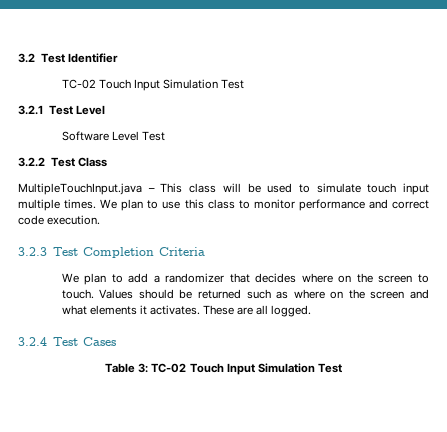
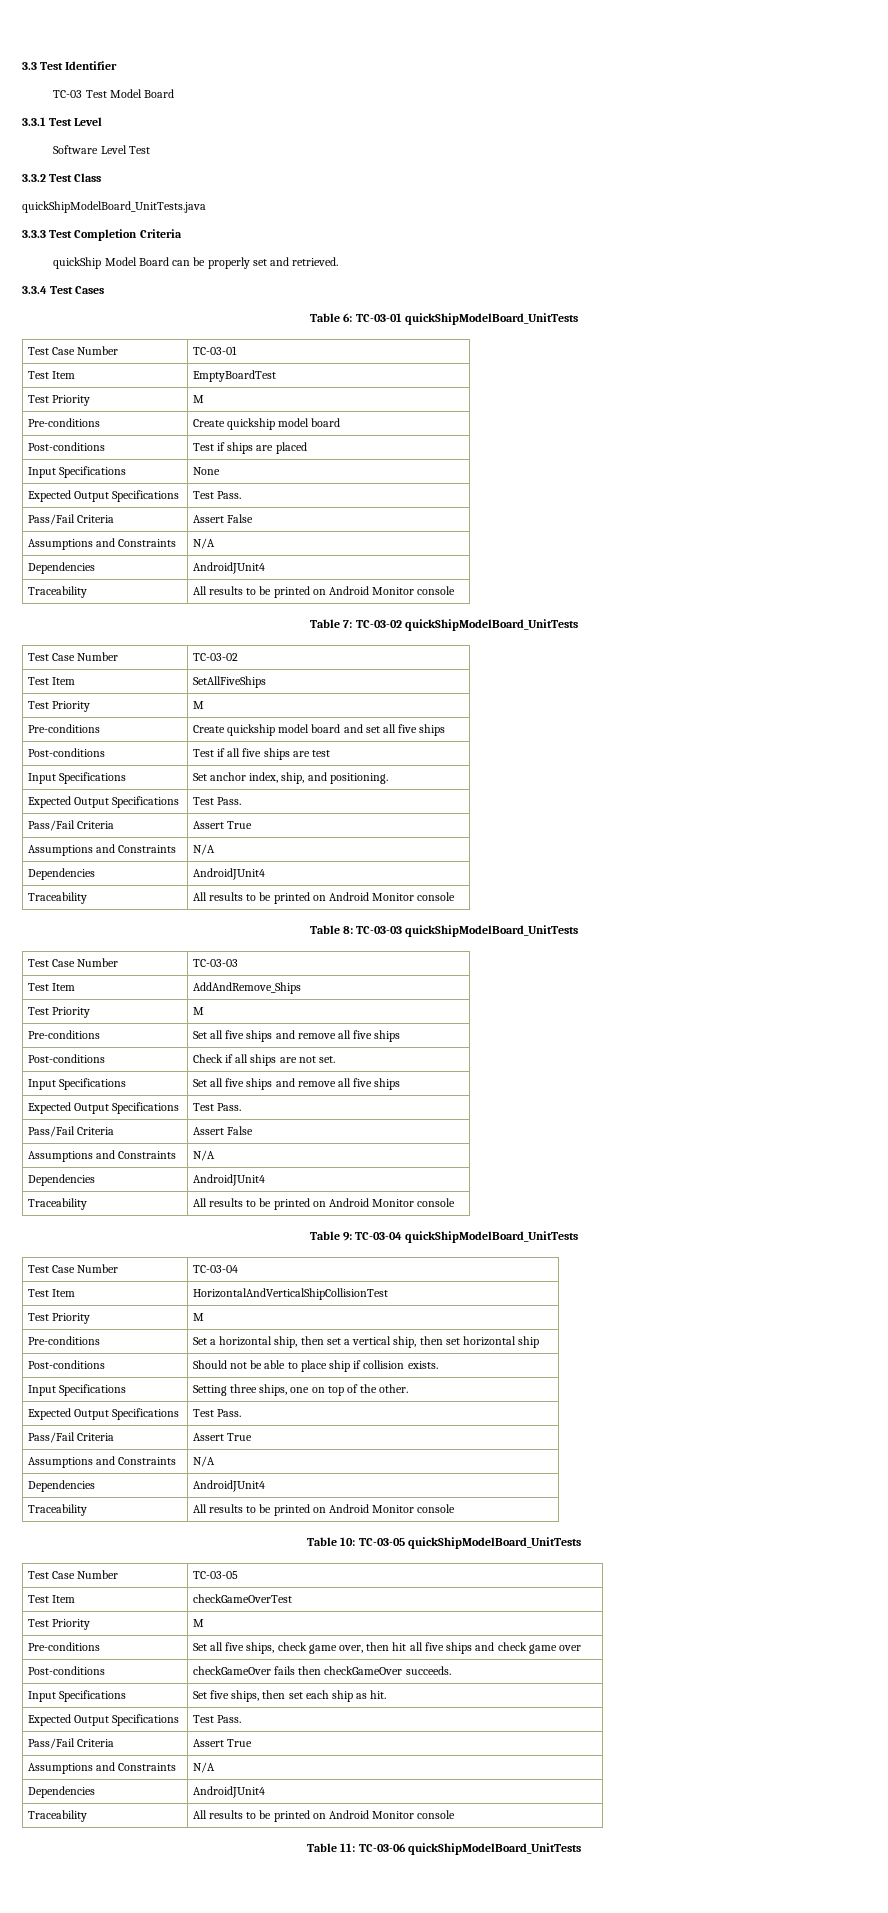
[18,53,35,63] 3.2 -> [22,62,37,70] 3.3
[61,79,245,91] [18,105,43,115] TC-02 Touch Input Simulation Test // 3.2.1 -> [53,89,175,98] [22,117,46,126] TC-03 Test Model Board // 3.3.1
[18,157,45,167] 3.2.2 -> [22,174,46,182] 3.3.2
[18,183,429,195] [18,199,429,211] [18,215,101,225] [18,247,205,258] [61,273,430,285] [61,289,430,299] [61,305,312,317] [18,337,116,346] [105,363,342,375] MultipleTouchInput.java – This class will be used to simulate touch input multiple times. We plan to use this class to monitor performance and correct code execution. // 3.2.3 Test Completion Criteria // We plan to add a randomizer that decides where on the screen to touch. Values should be returned such as where on the screen and what elements it activates. These are all logged. // 3.2.4 Test Cases // Table 3: TC-02 Touch Input Simulation Test -> [22,201,206,213] [22,229,182,241] [53,257,339,269] [22,286,105,294] [310,313,578,325] [27,346,119,355] [192,346,237,355] [27,371,75,379] [192,370,276,382] [27,395,90,406] [192,395,204,403] [27,418,100,427] [192,418,341,430] [27,442,105,451] [192,442,307,454] [27,466,126,478] [192,467,220,475] [27,490,180,502] [192,491,241,499] [27,514,114,525] [192,514,253,523] [27,538,177,550] [192,538,215,549] [27,562,95,574] [192,562,265,574] [27,586,87,598] [192,586,456,598] [310,619,578,631] [27,652,119,661] [192,653,238,661] [27,677,75,685] [192,676,266,688] [27,701,90,712] [192,701,204,709] [27,724,100,733] [192,724,446,736] [27,748,105,757] [192,748,330,760] [27,772,126,784] [192,772,388,784] [27,796,180,808] [192,797,241,805] [27,820,114,831] [192,821,252,829] [27,844,177,856] [192,844,215,855] [27,868,95,880] [192,868,265,880] [27,892,87,904] [192,892,456,904] [309,925,579,937] [27,958,119,967] [192,959,238,967] [27,983,75,991] [192,982,301,994] [27,1007,90,1018] [192,1007,204,1015] [27,1030,100,1039] [192,1030,401,1042] [27,1054,105,1063] [192,1054,335,1066] [27,1078,126,1090] [192,1078,401,1090] [27,1102,180,1114] [192,1103,241,1111] [27,1126,114,1137] [192,1126,253,1135] [27,1150,177,1162] [192,1150,215,1161] [27,1174,95,1186] [192,1174,265,1186] [27,1198,87,1210] [192,1198,456,1210] [309,1231,579,1243] [27,1264,119,1273] [192,1265,238,1273] [27,1289,75,1297] [192,1288,388,1300] [27,1313,90,1324] [192,1313,204,1321] [27,1336,100,1345] [192,1336,540,1348] [27,1360,105,1369] [192,1360,438,1372] [27,1384,126,1396] [192,1384,409,1396] [27,1408,180,1420] [192,1409,241,1417] [27,1432,114,1443] [192,1433,252,1441] [27,1456,177,1468] [192,1456,215,1467] [27,1480,95,1492] [192,1480,265,1492] [27,1504,87,1516] [192,1504,456,1516] [307,1537,581,1549] [27,1570,119,1579] [192,1571,238,1579] [27,1595,75,1603] [192,1594,292,1603] [27,1619,90,1630] [192,1619,204,1627] [27,1642,100,1651] [192,1642,582,1654] [27,1666,105,1675] [192,1666,451,1675] [27,1690,126,1702] [192,1690,387,1702] [27,1714,180,1726] [192,1715,241,1723] [27,1738,114,1749] [192,1739,252,1747] [27,1762,177,1774] [192,1762,215,1773] [27,1786,95,1798] [192,1786,265,1798] [27,1810,87,1822] [192,1810,456,1822] [307,1843,581,1855] quickShipModelBoard_UnitTests.java // 3.3.3 Test Completion Criteria // quickShip Model Board can be properly set and retrieved. // 3.3.4 Test Cases // Table 6: TC-03-01 quickShipModelBoard_UnitTests // Test Case Number | TC-03-01 // Test Item | EmptyBoardTest // Test Priority | M // Pre-conditions | Create quickship model board // Post-conditions | Test if ships are placed // Input Specifications | None // Expected Output Specifications | Test Pass. // Pass/Fail Criteria | Assert False // Assumptions and Constraints | N/A // Dependencies | AndroidJUnit4 // Traceability | All results to be printed on Android Monitor console // Table 7: TC-03-02 quickShipModelBoard_UnitTests // Test Case Number | TC-03-02 // Test Item | SetAllFiveShips // Test Priority | M // Pre-conditions | Create quickship model board and set all five ships // Post-conditions | Test if all five ships are test // Input Specifications | Set anchor index, ship, and positioning. // Expected Output Specifications | Test Pass. // Pass/Fail Criteria | Assert True // Assumptions and Constraints | N/A // Dependencies | AndroidJUnit4 // Traceability | All results to be printed on Android Monitor console // Table 8: TC-03-03 quickShipModelBoard_UnitTests // Test Case Number | TC-03-03 // Test Item | AddAndRemove_Ships // Test Priority | M // Pre-conditions | Set all five ships and remove all five ships // Post-conditions | Check if all ships are not set. // Input Specifications | Set all five ships and remove all five ships // Expected Output Specifications | Test Pass. // Pass/Fail Criteria | Assert False // Assumptions and Constraints | N/A // Dependencies | AndroidJUnit4 // Traceability | All results to be printed on Android Monitor console // Table 9: TC-03-04 quickShipModelBoard_UnitTests // Test Case Number | TC-03-04 // Test Item | HorizontalAndVerticalShipCollisionTest // Test Priority | M // Pre-conditions | Set a horizontal ship, then set a vertical ship, then set horizontal ship // Post-conditions | Should not be able to place ship if collision exists. // Input Specifications | Setting three ships, one on top of the other. // Expected Output Specifications | Test Pass. // Pass/Fail Criteria | Assert True // Assumptions and Constraints | N/A // Dependencies | AndroidJUnit4 // Traceability | All results to be printed on Android Monitor console // Table 10: TC-03-05 quickShipModelBoard_UnitTests // Test Case Number | TC-03-05 // Test Item | checkGameOverTest // Test Priority | M // Pre-conditions | Set all five ships, check game over, then hit all five ships and check game over // Post-conditions | checkGameOver fails then checkGameOver succeeds. // Input Specifications | Set five ships, then set each ship as hit. // Expected Output Specifications | Test Pass. // Pass/Fail Criteria | Assert True // Assumptions and Constraints | N/A // Dependencies | AndroidJUnit4 // Traceability | All results to be printed on Android Monitor console // Table 11: TC-03-06 quickShipModelBoard_UnitTests

